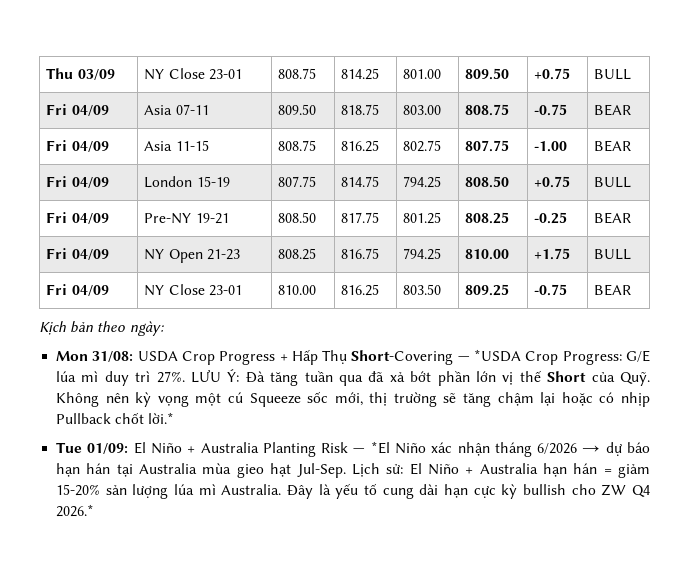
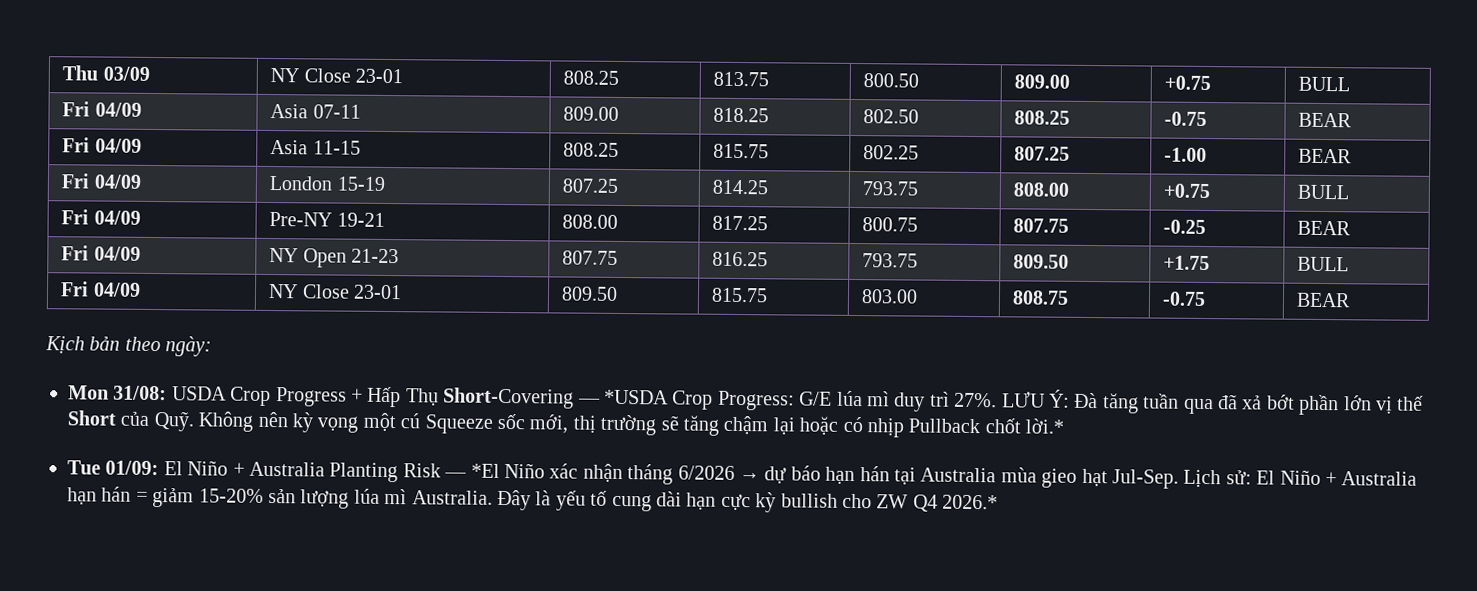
[278,68,317,79] [341,68,380,80] [403,69,442,79] [465,68,510,80] 808.75 | 814.25 | 801.00 | 809.50 -> [563,70,620,85] [713,71,770,87] [863,73,920,88] [1014,74,1071,89] 808.25 | 813.75 | 800.50 | 809.00
[278,104,317,115] [341,104,380,115] [403,105,442,115] [465,104,510,116] 809.50 | 818.75 | 803.00 | 808.75 -> [563,106,620,121] [713,107,770,123] [863,109,920,124] [1014,110,1071,125] 809.00 | 818.25 | 802.50 | 808.25
[278,140,317,151] [341,140,380,152] [403,140,442,152] [465,140,510,152] 808.75 | 816.25 | 802.75 | 807.75 -> [563,142,620,157] [713,143,770,159] [863,145,920,160] [1014,146,1071,161] 808.25 | 815.75 | 802.25 | 807.25
[278,176,317,187] [341,176,380,187] [403,176,442,188] [465,176,510,188] 807.75 | 814.75 | 794.25 | 808.50 -> [562,178,619,193] [712,179,769,195] [862,181,919,196] [1013,182,1070,197] 807.25 | 814.25 | 793.75 | 808.00
[278,212,317,223] [341,212,380,223] [403,212,442,224] [465,212,510,224] 808.50 | 817.75 | 801.25 | 808.25 -> [562,214,619,229] [712,215,769,231] [862,217,919,232] [1013,218,1070,233] 808.00 | 817.25 | 800.75 | 807.75
[278,248,317,260] [341,248,380,259] [403,248,442,260] [465,249,510,260] 808.25 | 816.75 | 794.25 | 810.00 -> [562,250,619,265] [712,251,769,267] [862,253,919,268] [1013,254,1070,269] 807.75 | 816.25 | 793.75 | 809.50
[278,285,317,295] [341,284,380,296] [403,284,442,295] [465,284,510,296] 810.00 | 816.25 | 803.50 | 809.25 -> [561,286,619,301] [711,287,769,303] [861,289,919,304] [1012,290,1070,305] 809.50 | 815.75 | 803.00 | 808.75

